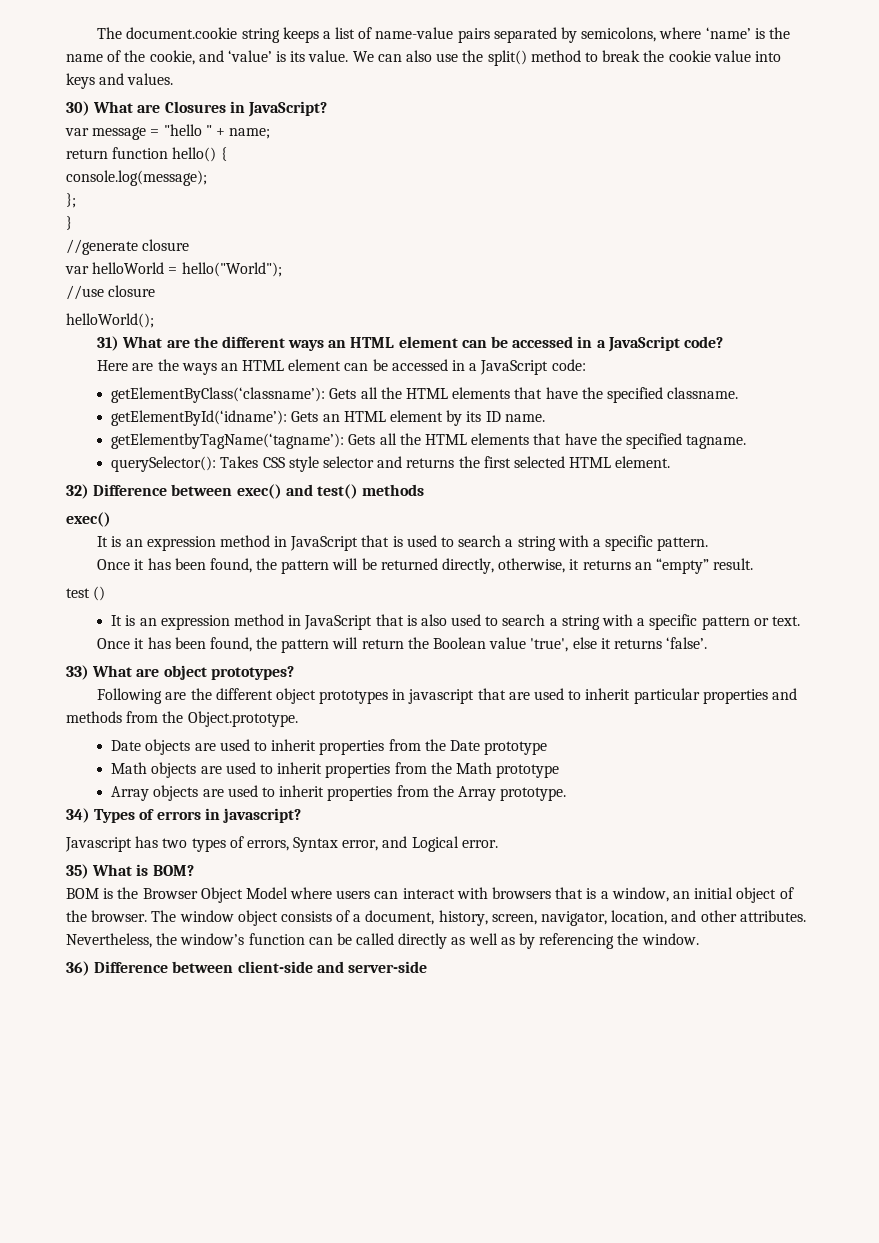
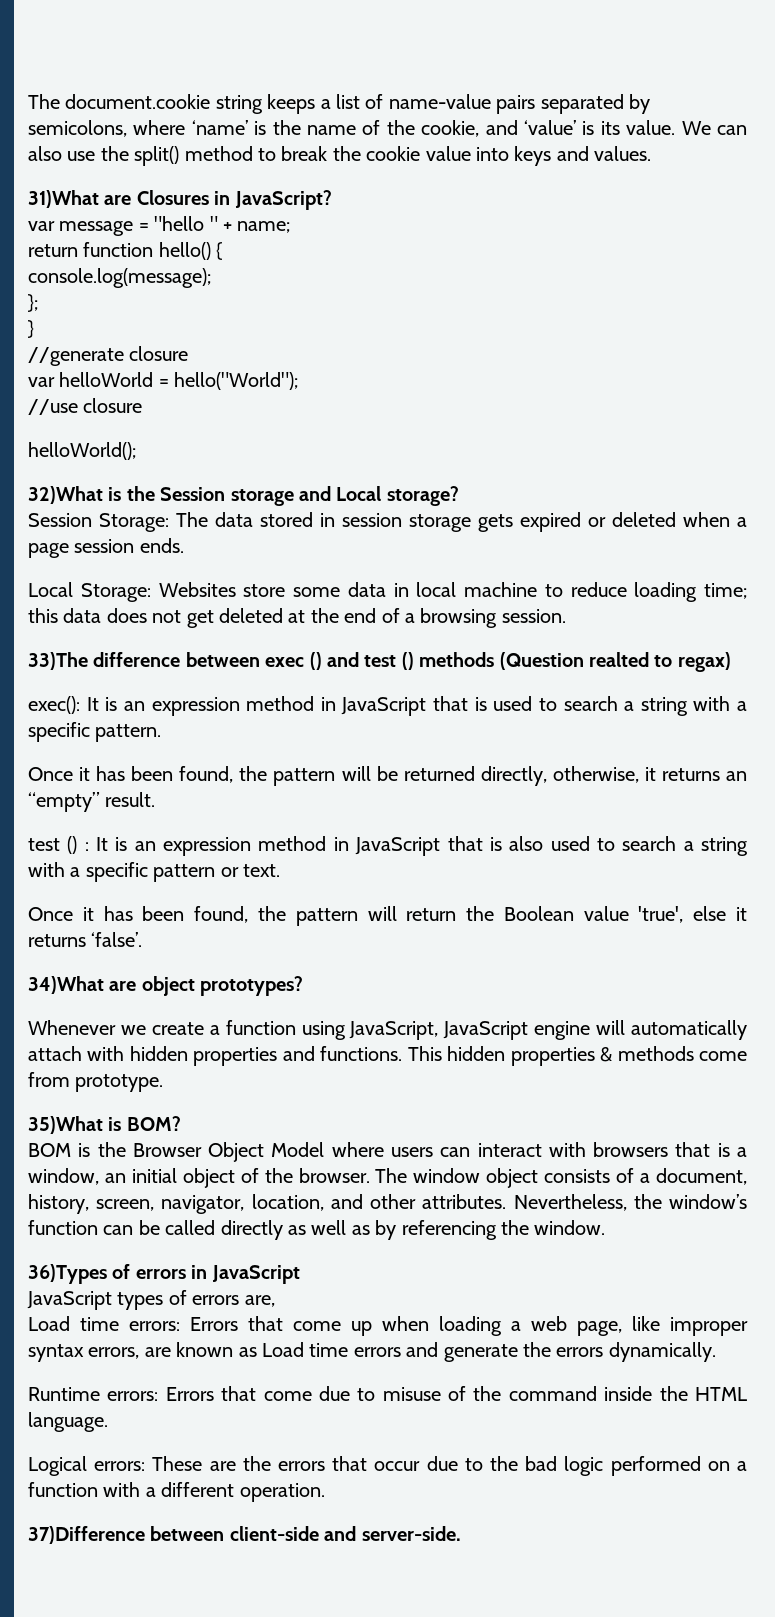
[66,101,134,116] 30) What -> [28,190,99,208] 31)What
[97,336,723,352] [97,359,586,375] [111,387,739,403] [111,410,545,426] [111,433,747,449] [111,456,671,472] [66,484,425,499] [66,512,111,527] 31) What are the different ways an HTML element can be accessed in a JavaScript code? // Here are the ways an HTML element can be accessed in a JavaScript code: // getElementByClass(‘classname’): Gets all the HTML elements that have the specified classname. // getElementById(‘idname’): Gets an HTML element by its ID name. // getElementbyTagName(‘tagname’): Gets all the HTML elements that have the specified tagname. // querySelector(): Takes CSS style selector and returns the first selected HTML element. // 32) Difference between exec() and test() methods // exec() // -> [28,486,459,506] [28,512,747,532] [28,538,184,558] [28,582,747,602] [28,608,566,628] [28,652,731,672] [28,696,80,714] 32)What is the Session storage and Local storage? // Session Storage: The data stored in session storage gets expired or deleted when a page session ends. // Local Storage: Websites store some data in local machine to reduce loading time; this data does not get deleted at the end of a browsing session. // 33)The difference between exec () and test () methods (Question realted to regax) // exec():
(106, 593) // -> [84,842,89,851] :
[66,665,133,680] 33) What -> [28,976,104,994] 34)What
[97,688,797,704] [66,711,298,727] [111,739,548,755] [111,762,560,778] [111,785,567,801] [66,808,301,823] [65,836,498,852] [66,864,133,879] Following are the different object prototypes in javascript that are used to inherit particular properties and methods from the Object.prototype. // Date objects are used to inherit properties from the Date prototype // Math objects are used to inherit properties from the Math prototype // Array objects are used to inherit properties from the Array prototype. // 34) Types of errors in javascript? // Javascript has two types of errors, Syntax error, and Logical error. // 35) What -> [28,1020,747,1040] [28,1046,748,1066] [28,1072,164,1092] [28,1116,103,1134] Whenever we create a function using JavaScript, JavaScript engine will automatically attach with hidden properties and functions. This hidden properties & methods come from prototype. // 35)What
[66,961,169,976] 36) Difference -> [28,1264,300,1284] [27,1290,275,1310] [28,1316,748,1336] [28,1342,716,1362] [28,1386,747,1401] [28,1412,108,1432] [28,1456,748,1476] [28,1482,325,1502] [28,1526,145,1544] 36)Types of errors in JavaScript // JavaScript types of errors are, // Load time errors: Errors that come up when loading a web page, like improper syntax errors, are known as Load time errors and generate the errors dynamically. // Runtime errors: Errors that come due to misuse of the command inside the HTML language. // Logical errors: These are the errors that occur due to the bad logic performed on a function with a different operation. // 37)Difference
[347,961,427,973] server-side -> [361,1526,461,1541] server-side.

